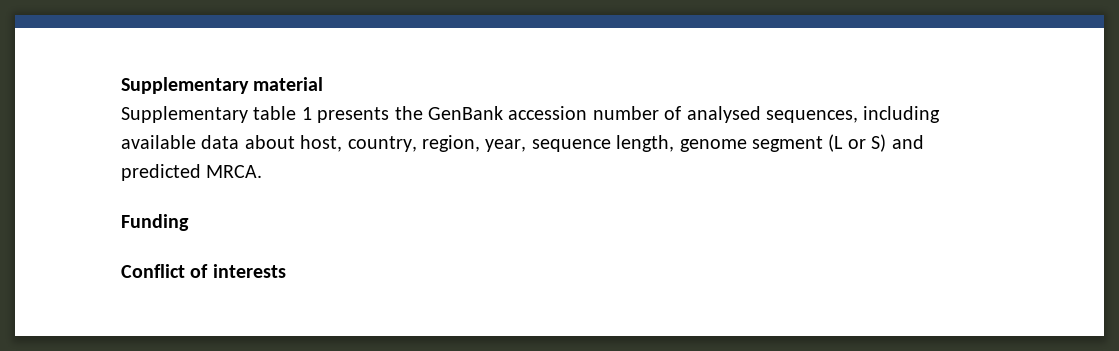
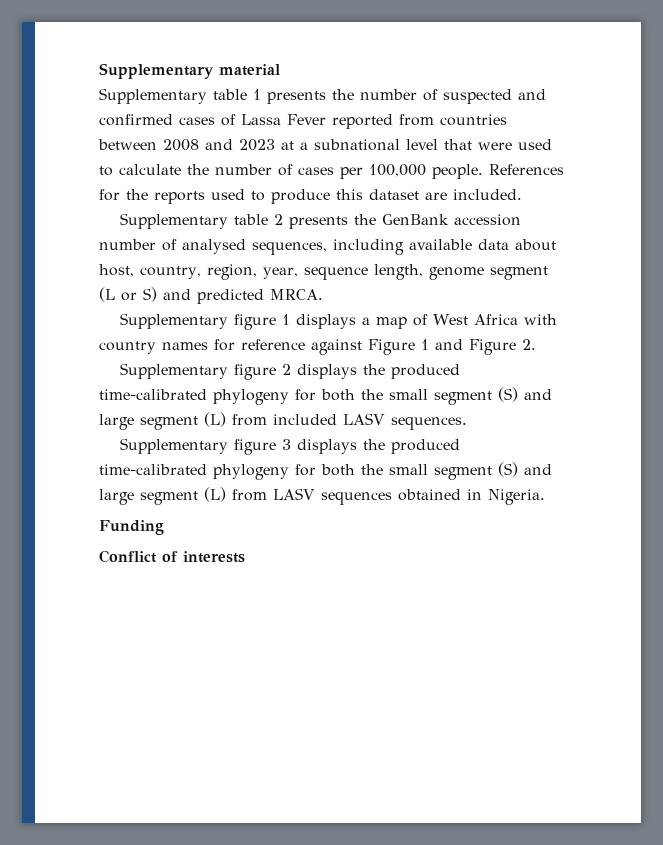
(423, 113) none -> [360,89,546,104] [99,114,507,129] [98,139,552,151] [99,164,564,179] [99,189,522,204] [119,213,376,229] number of suspected and confirmed cases of Lassa Fever reported from countries between 2008 and 2023 at a subnational level that were used to calculate the number of cases per 100,000 people. References for the reports used to produce this dataset are included. // Supplementary table 2 presents the
(263, 171) none -> [119,313,557,330] [99,339,536,355] [119,363,460,380] [99,387,552,405] [99,412,467,430] [119,438,460,455] [99,462,552,480] [99,487,545,505] // Supplementary figure 1 displays a map of West Africa with country names for reference against Figure 1 and Figure 2. // Supplementary figure 2 displays the produced time-calibrated phylogeny for both the small segment (S) and large segment (L) from included LASV sequences. // Supplementary figure 3 displays the produced time-calibrated phylogeny for both the small segment (S) and large segment (L) from LASV sequences obtained in Nigeria.

